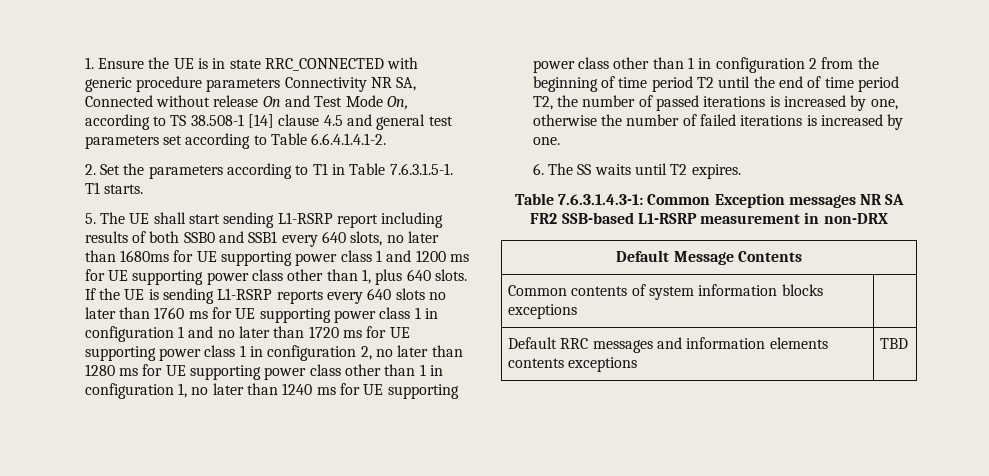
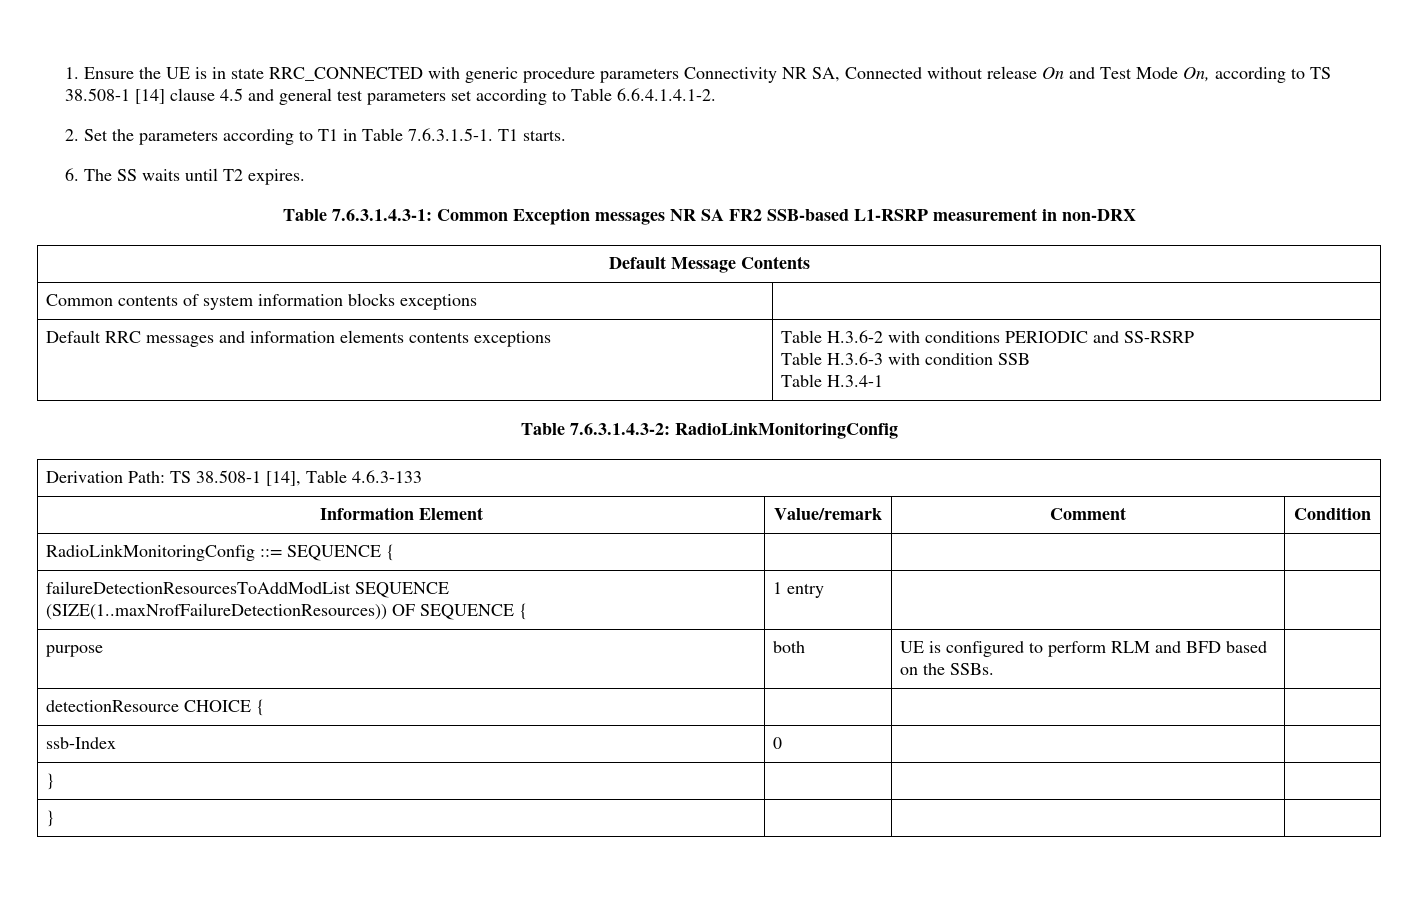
[84,212,444,228] [84,231,439,247] [84,250,469,266] [84,269,467,285] [84,288,446,304] [84,307,438,323] [84,326,410,342] [84,345,463,361] [84,364,443,380] [84,383,459,399] [532,57,879,73] [532,76,899,92] [532,95,898,111] [532,114,904,130] [532,137,560,145] // 5. The UE shall start sending L1-RSRP report including results of both SSB0 and SSB1 every 640 slots, no later than 1680ms for UE supporting power class 1 and 1200 ms for UE supporting power class other than 1, plus 640 slots. If the UE is sending L1-RSRP reports every 640 slots no later than 1760 ms for UE supporting power class 1 in configuration 1 and no later than 1720 ms for UE supporting power class 1 in configuration 2, no later than 1280 ms for UE supporting power class other than 1 in configuration 1, no later than 1240 ms for UE supporting power class other than 1 in configuration 2 from the beginning of time period T2 until the end of time period T2, the number of passed iterations is increased by one, otherwise the number of failed iterations is increased by one. -> (566, 135) none
[879,338,908,349] TBD -> [780,330,1194,343] [780,352,1030,365] [780,374,883,387] [520,422,898,439] [45,470,422,486] [319,507,483,520] [774,508,882,520] [1050,507,1126,520] [1294,507,1371,520] [45,544,395,561] [45,581,449,598] [45,603,528,620] [772,582,824,598] [45,645,103,657] [772,641,805,653] [899,641,1267,657] [899,663,994,675] [45,699,265,716] [45,737,116,749] [772,737,782,749] [45,773,55,790] [45,810,55,827] Table H.3.6-2 with conditions PERIODIC and SS-RSRP // Table H.3.6-3 with condition SSB // Table H.3.4-1 // Table 7.6.3.1.4.3-2: RadioLinkMonitoringConfig // Derivation Path: TS 38.508-1 [14], Table 4.6.3-133 // Information Element | Value/remark | Comment | Condition // RadioLinkMonitoringConfig ::= SEQUENCE { | | | // failureDetectionResourcesToAddModList SEQUENCE (SIZE(1..maxNrofFailureDetectionResources)) OF SEQUENCE { | 1 entry | | // purpose | both | UE is configured to perform RLM and BFD based on the SSBs. | // detectionResource CHOICE { | | | // ssb-Index | 0 | | // } | | | // } | | |

